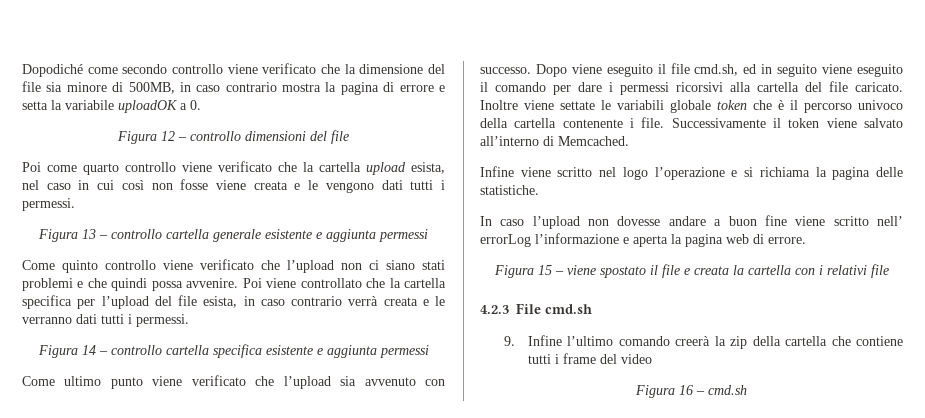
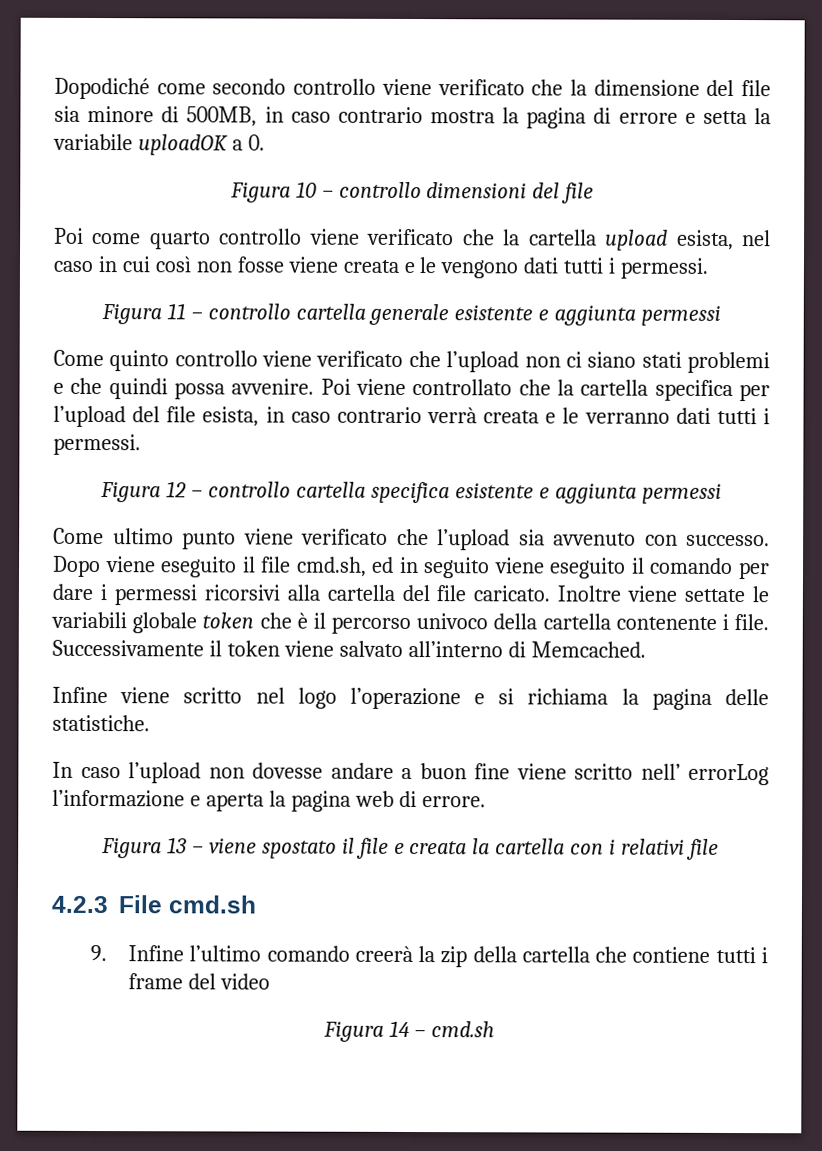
[161,131,175,141] 12 -> [295,181,317,198] 10
[82,229,96,239] 13 -> [166,303,186,320] 11
[81,345,96,355] 14 -> [166,481,188,498] 12
[537,265,552,275] 15 -> [166,837,187,854] 13
[679,385,693,395] 16 -> [388,1020,410,1037] 14

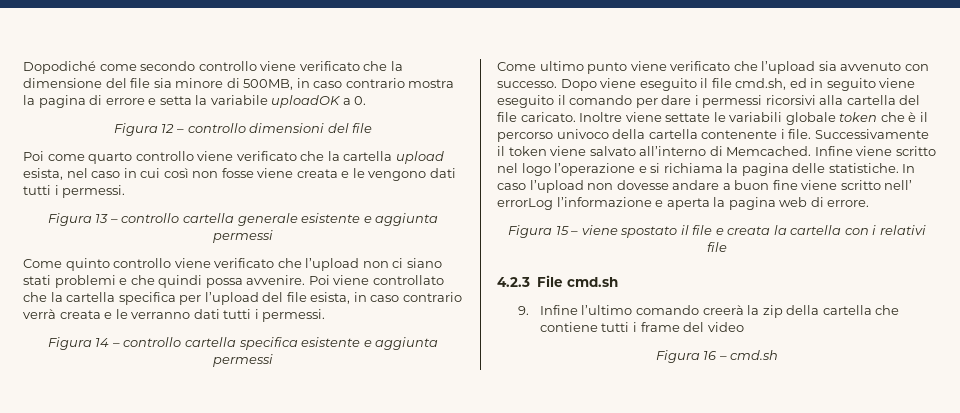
[295,181,317,198] 10 -> [161,124,175,133] 12
[166,303,186,320] 11 -> [95,214,109,223] 13
[166,481,188,498] 12 -> [95,338,110,347] 14
(646, 649) // -> (812, 151) none
(150, 723) // -> (899, 168) none
[166,837,187,854] 13 -> [555,226,569,235] 15
[388,1020,410,1037] 14 -> [703,351,717,360] 16

